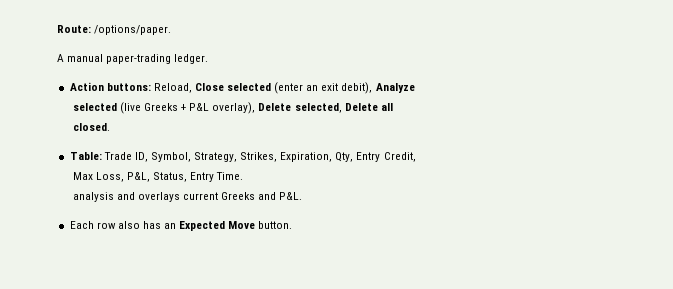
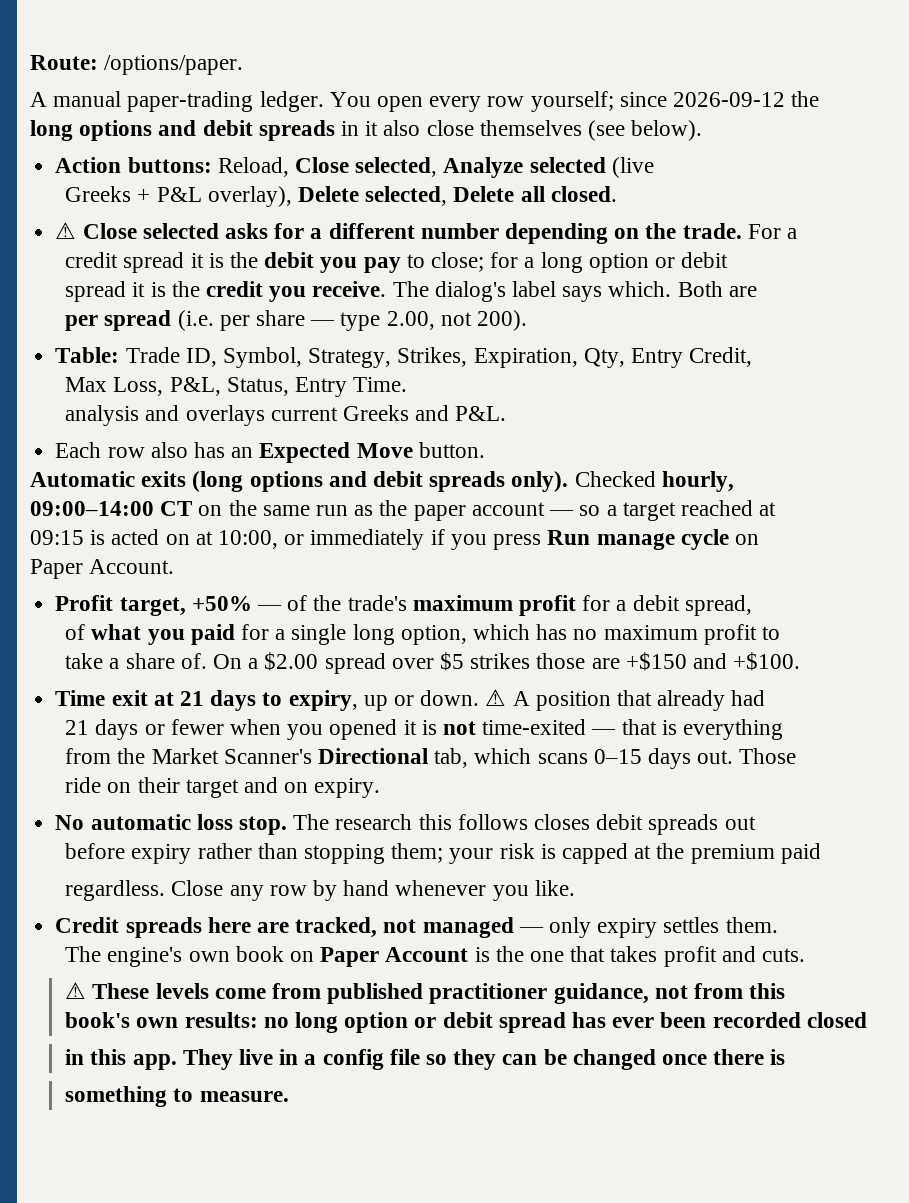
(209, 59) none -> [329,91,820,112] [30,120,703,141] You open every row yourself; since 2026-09-12 the // long options and debit spreads in it also close themselves (see below).
[227,82,373,94] selected (enter an exit debit), -> [355,157,438,177] selected,
(415, 88) // -> (524, 167) none
(141, 108) none -> (654, 167) //
[72,123,110,131] // closed. -> [550,186,617,202] [55,222,798,244] [65,252,729,273] [65,281,757,302] [65,310,527,331] closed. // ⚠ Close selected asks for a different number depending on the trade. For a // credit spread it is the debit you pay to close; for a long option or debit // spread it is the credit you receive. The dialog's label says which. Both are // per spread (i.e. per share — type 2.00, not 200).
(293, 225) none -> [30,471,734,492] [30,500,777,521] [30,529,759,550] [30,559,175,579] [55,595,752,616] [65,624,781,645] [65,652,801,674] [55,689,766,711] [65,719,784,740] [65,748,797,769] [65,777,381,798] [55,814,756,835] [65,843,821,864] [65,880,575,901] [55,917,778,938] [65,946,806,967] [65,982,786,1004] [65,1012,867,1033] [65,1049,786,1070] [65,1086,289,1107] // Automatic exits (long options and debit spreads only). Checked hourly, // 09:00–14:00 CT on the same run as the paper account — so a target reached at // 09:15 is acted on at 10:00, or immediately if you press Run manage cycle on // Paper Account. // Profit target, +50% — of the trade's maximum profit for a debit spread, // of what you paid for a single long option, which has no maximum profit to // take a share of. On a $2.00 spread over $5 strikes those are +$150 and +$100. // Time exit at 21 days to expiry, up or down. ⚠ A position that already had // 21 days or fewer when you opened it is not time-exited — that is everything // from the Market Scanner's Directional tab, which scans 0–15 days out. Those // ride on their target and on expiry. // No automatic loss stop. The research this follows closes debit spreads out // before expiry rather than stopping them; your risk is capped at the premium paid // regardless. Close any row by hand whenever you like. // Credit spreads here are tracked, not managed — only expiry settles them. // The engine's own book on Paper Account is the one that takes profit and cuts. // ⚠ These levels come from published practitioner guidance, not from this // book's own results: no long option or debit spread has ever been recorded closed // in this app. They live in a config file so they can be changed once there is // something to measure.

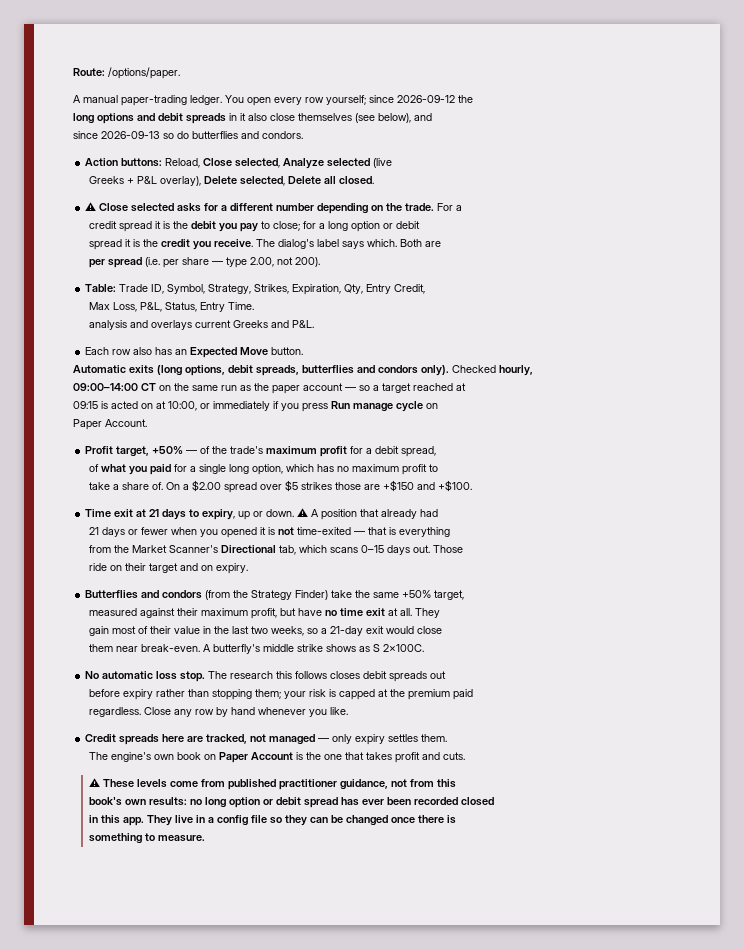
[631,120,703,141] below). -> [378,113,432,123] [73,131,303,139] below), and // since 2026-09-13 so do butterflies and condors.
[249,471,506,492] options and debit spreads -> [185,365,418,376] options, debit spreads, butterflies and condors
(381, 788) none -> [85,590,465,600] [88,608,440,619] [88,626,442,636] [88,644,424,654] // Butterflies and condors (from the Strategy Finder) take the same +50% target, // measured against their maximum profit, but have no time exit at all. They // gain most of their value in the last two weeks, so a 21-day exit would close // them near break-even. A butterfly's middle strike shows as S 2×100C.

